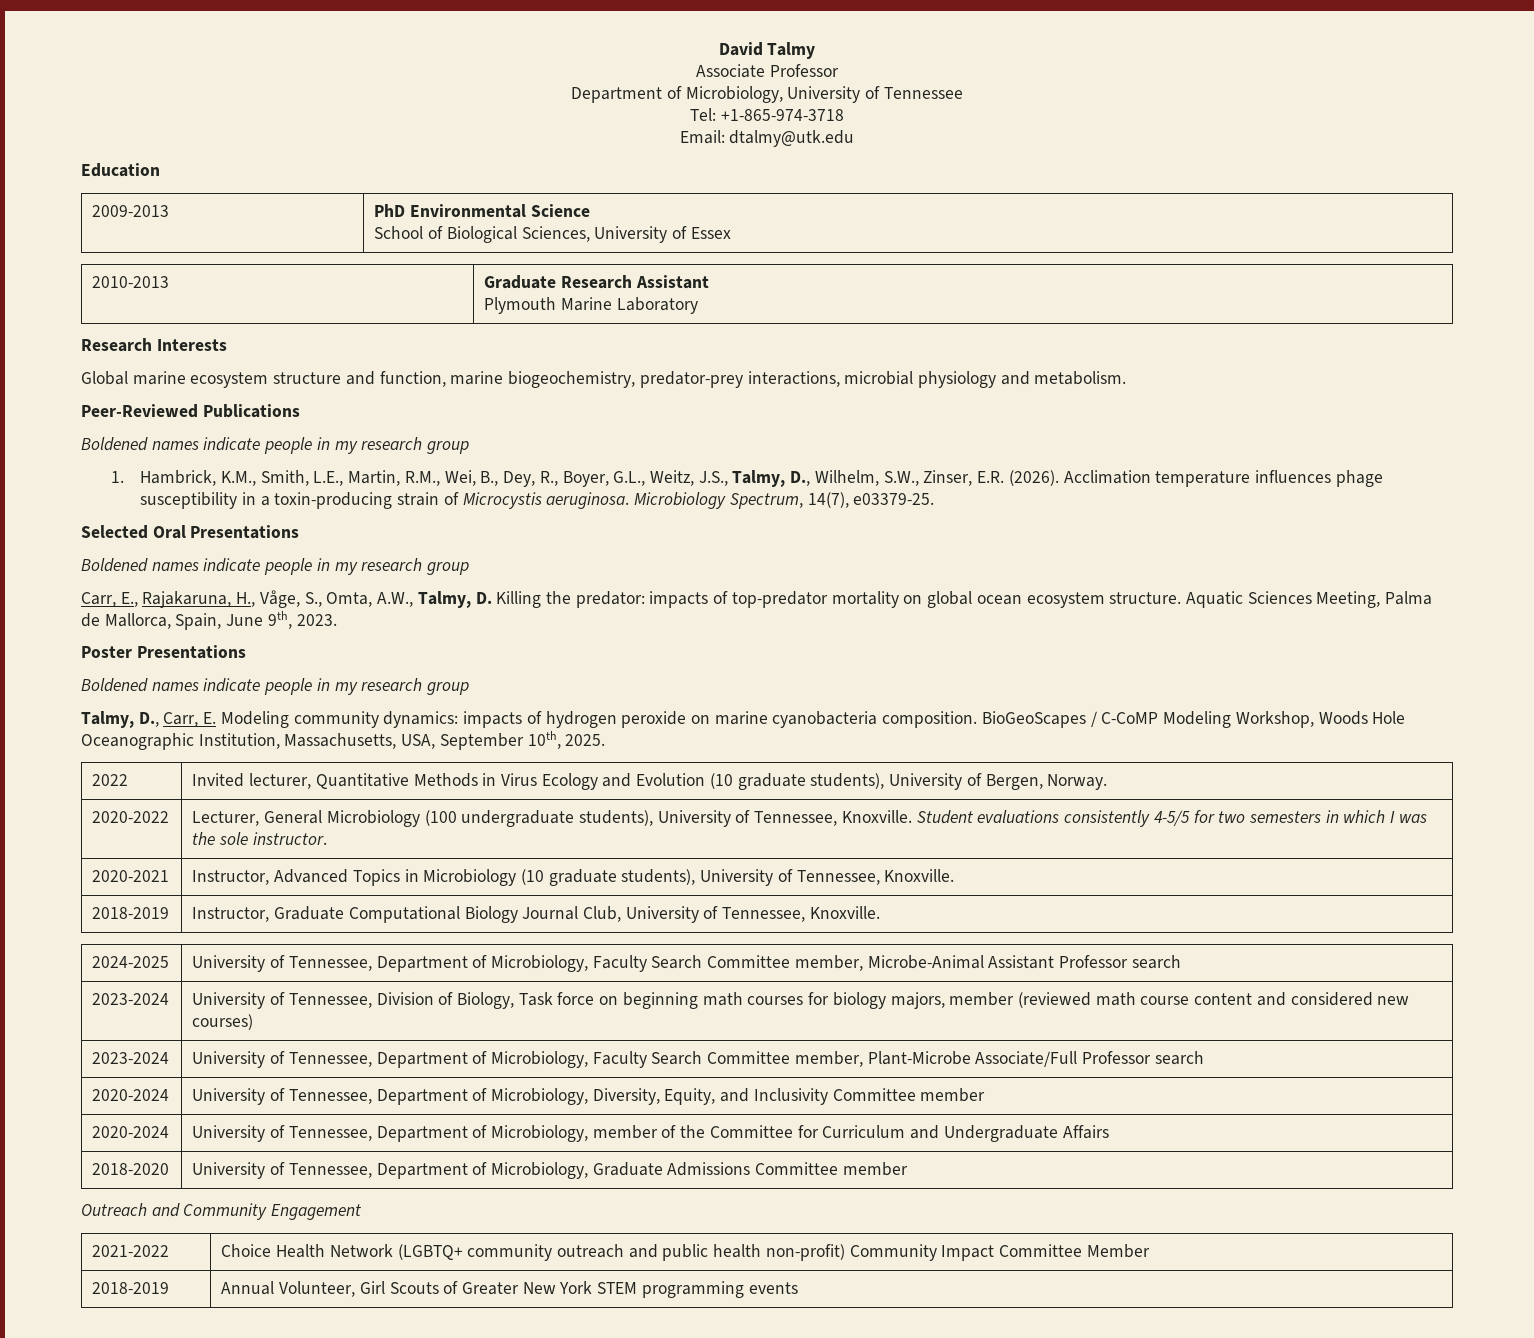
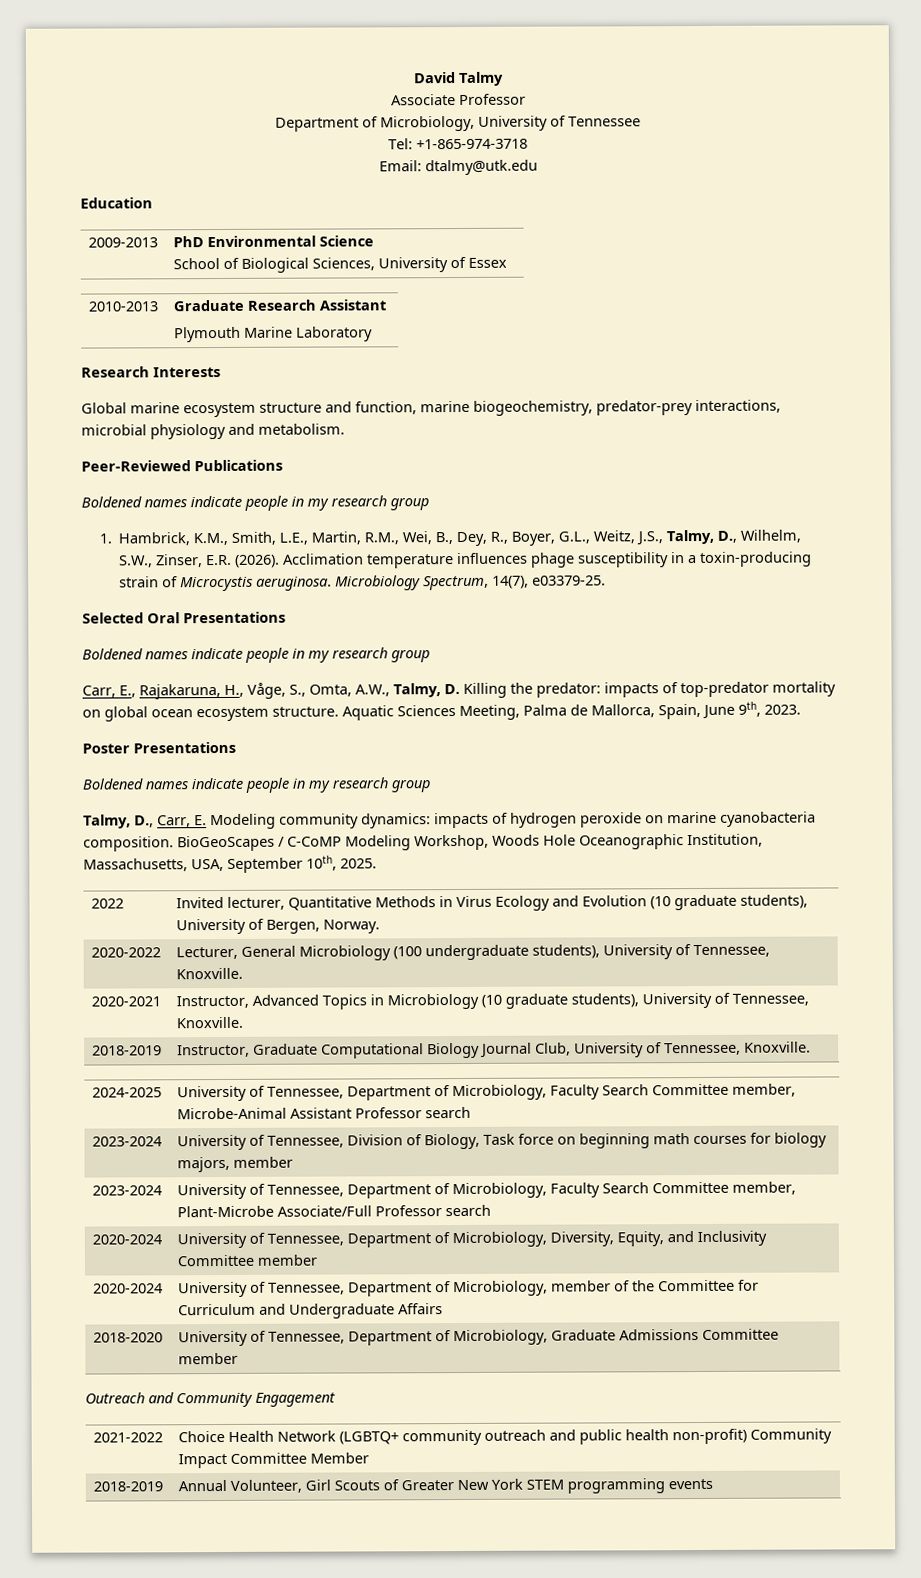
[916,810,1427,827] [192,832,327,845] Student evaluations consistently 4-5/5 for two semesters in which I was the sole instructor. -> (243, 973) none
[1018,992,1410,1008] [192,1014,254,1030] (reviewed math course content and considered new courses) -> (293, 1162) none

